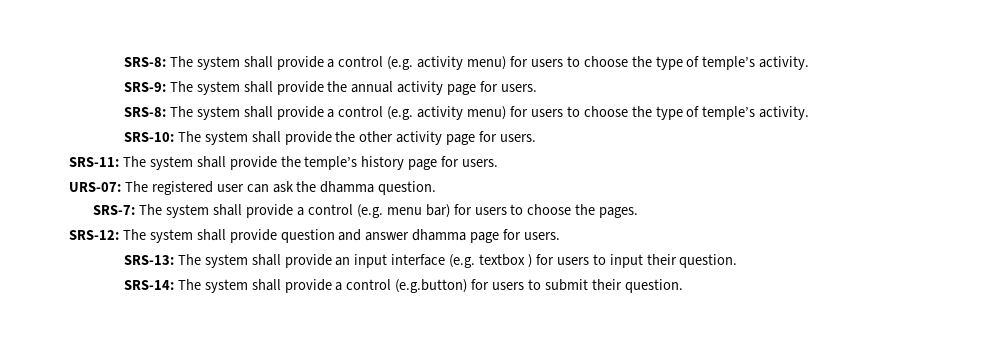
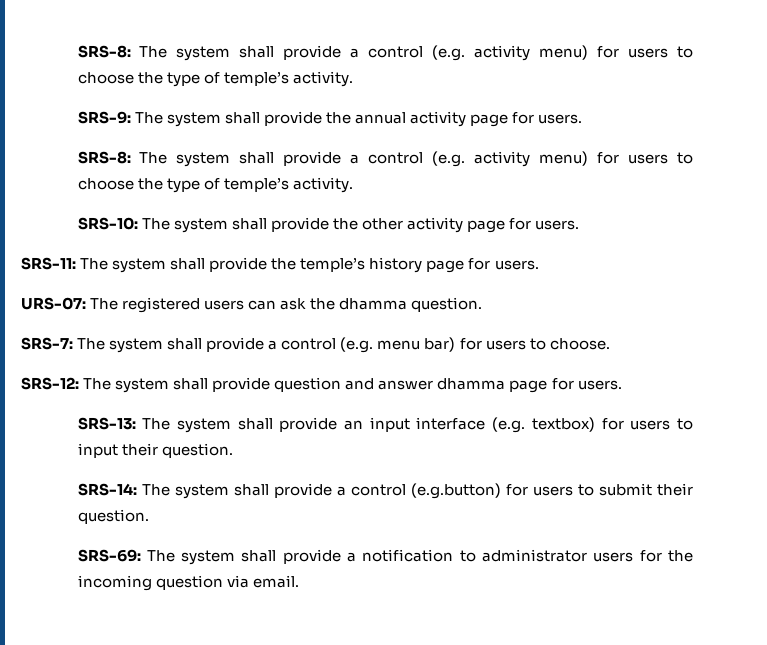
[216,184,244,192] user -> [204,300,245,310] users
[527,204,639,218] choose the pages. -> [549,338,610,350] choose.
[479,254,532,268] textbox ) -> [531,417,595,432] textbox)
(683, 286) none -> [77,549,694,565] [77,575,299,591] // SRS-69: The system shall provide a notification to administrator users for the incoming question via email.

